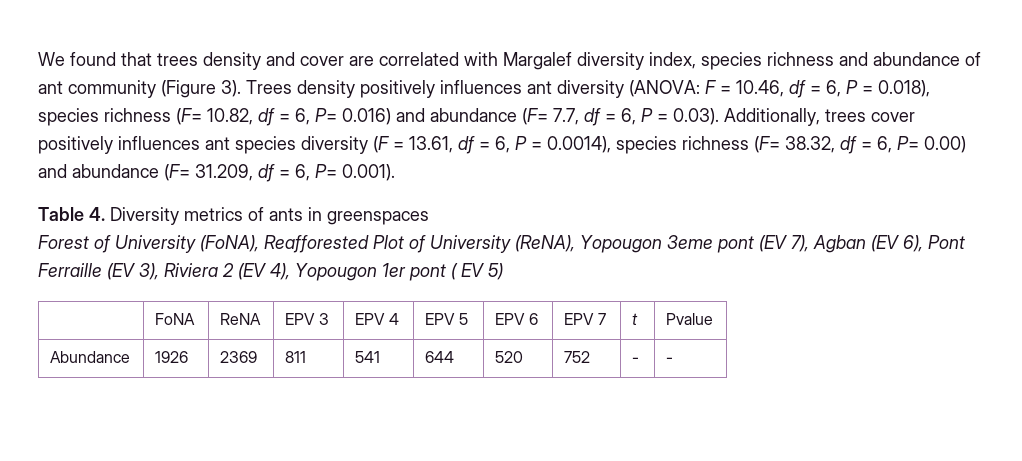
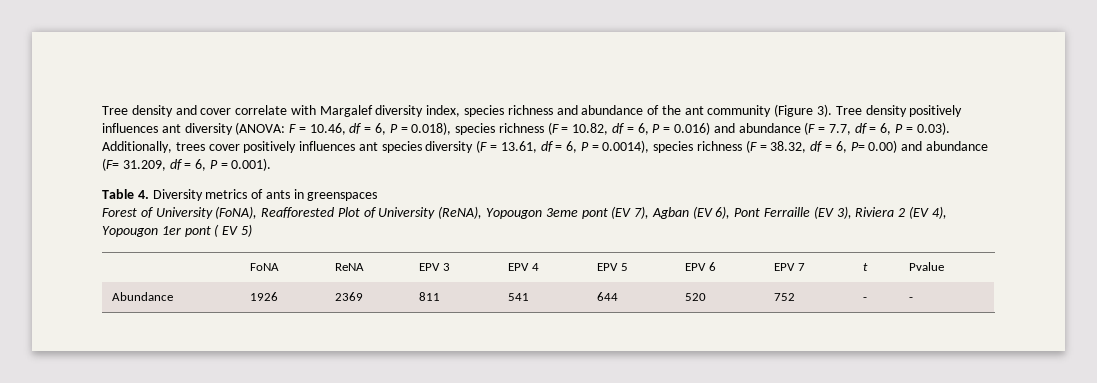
[38,52,198,66] We found that trees -> [102,106,128,115] Tree
[349,52,459,66] are correlated -> [235,105,288,115] correlate
(981, 59) none -> [661,105,681,115] the
[246,80,292,94] Trees -> [835,106,862,115] Tree
[176,108,202,125] (F= -> [547,122,569,135] (F =
[315,108,337,122] P= -> [652,124,671,133] P =
[522,108,548,125] (F= -> [804,122,826,135] (F =
[754,136,780,153] (F= -> [745,140,767,153] (F =
[315,164,337,178] P= -> [209,160,228,169] P =

